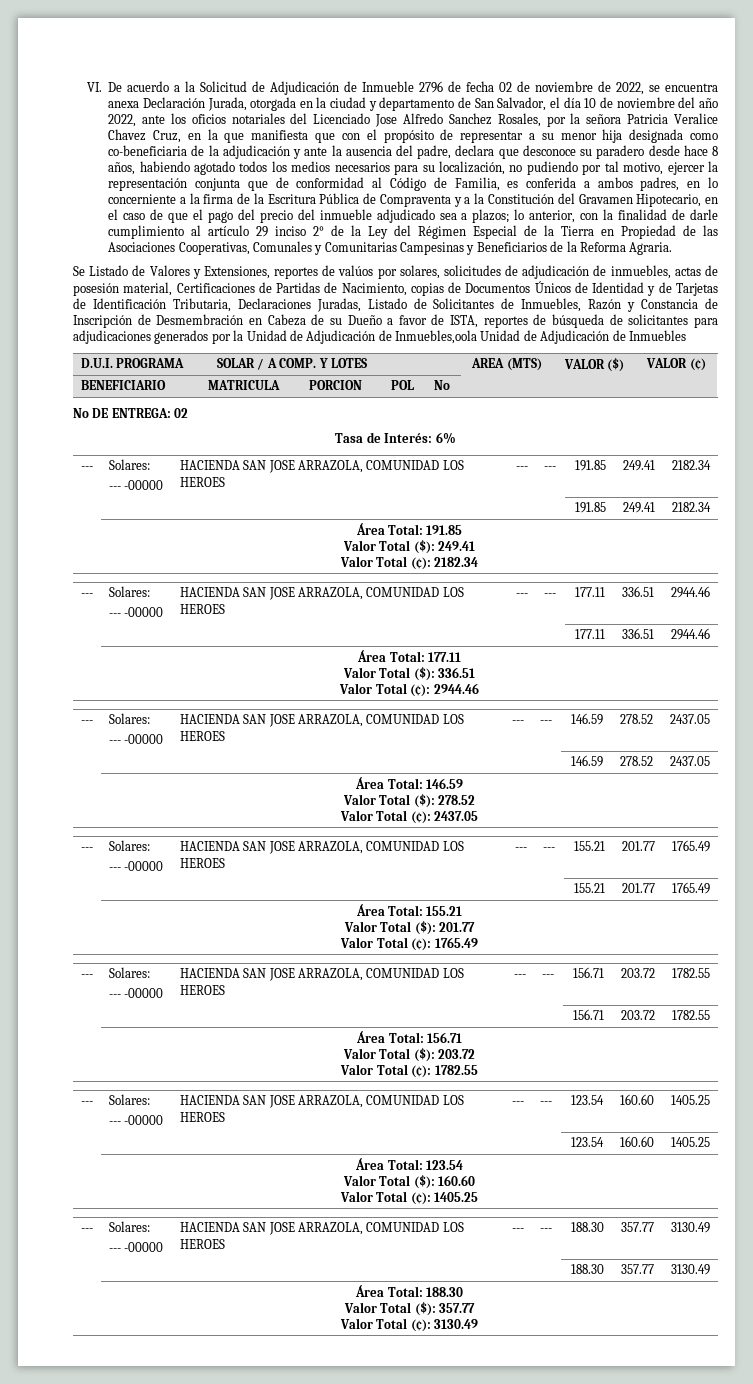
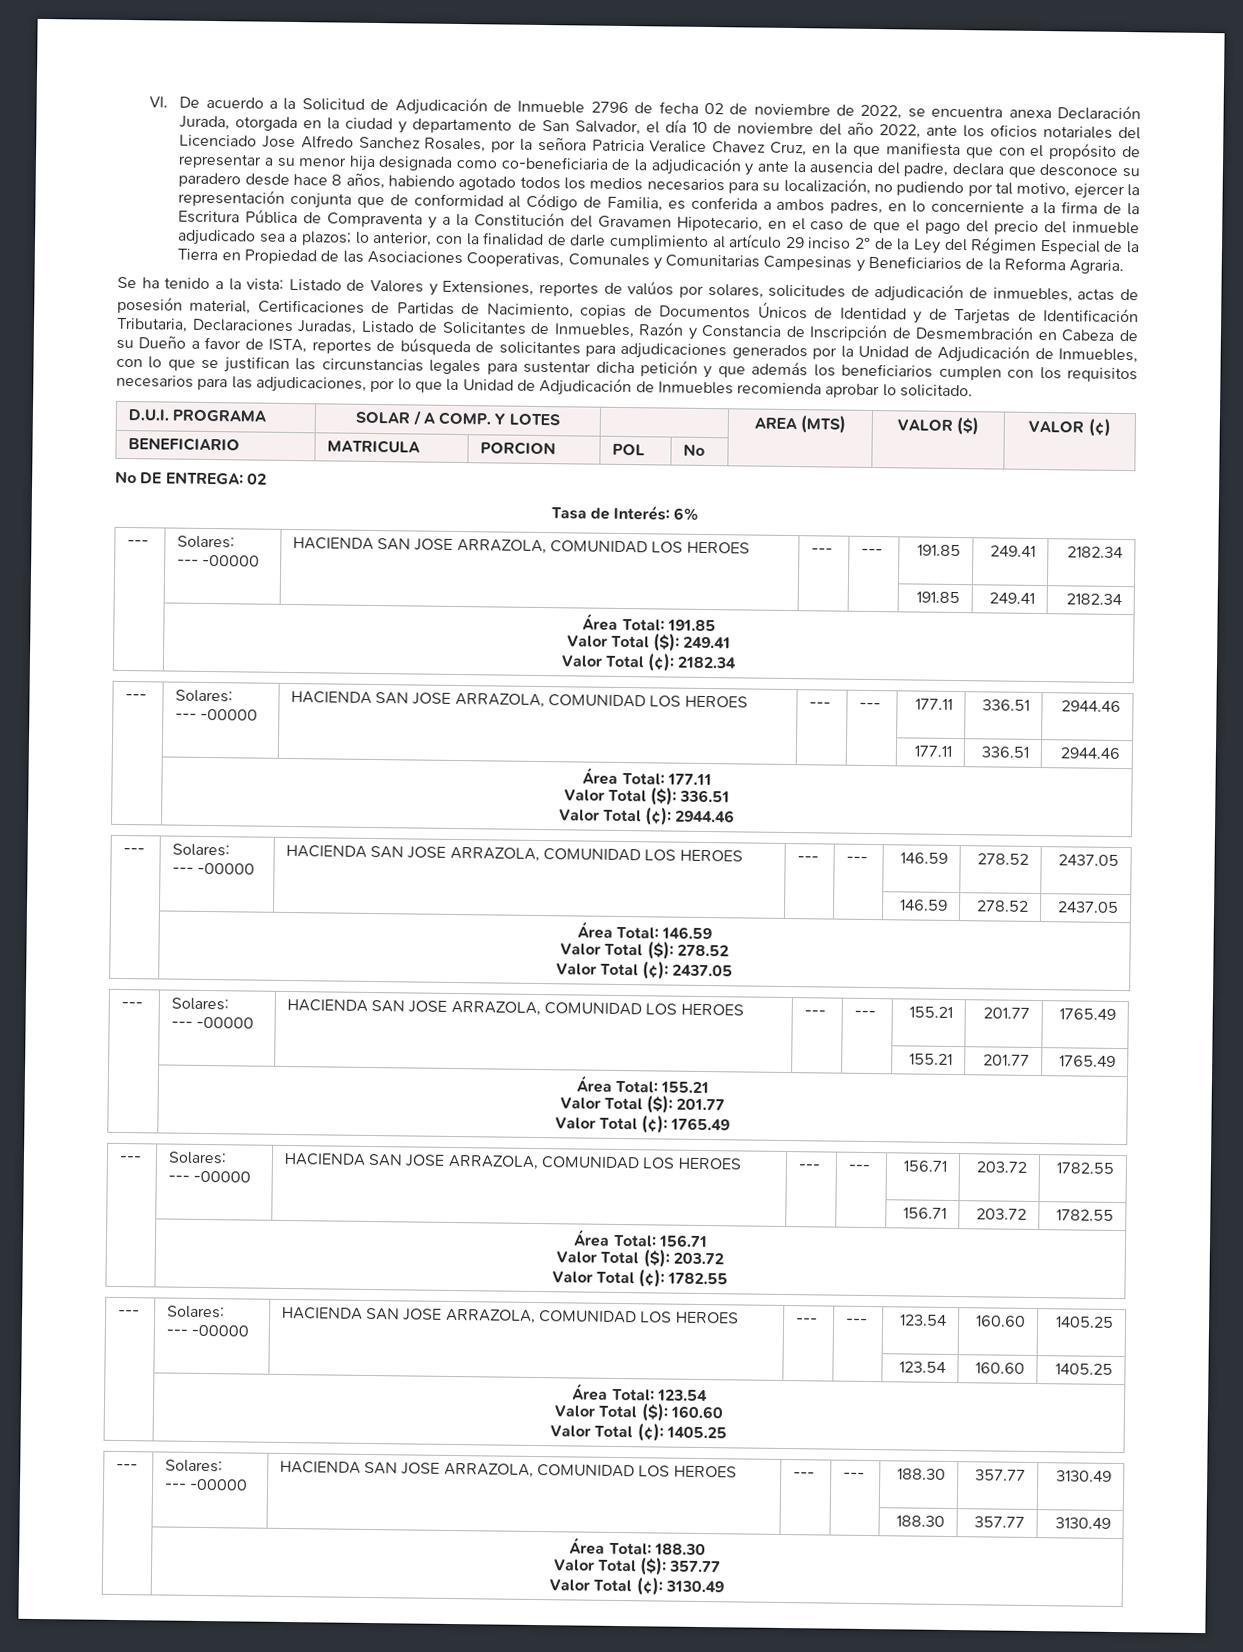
(85, 271) none -> [141,277,285,291] ha tenido a la vista:
[395,330,477,344] Inmuebles,oola -> [1058,348,1139,364] [116,356,1139,383] [116,374,460,393] Inmuebles, con lo que se justifican las circunstancias legales para sustentar dicha petición y que además los beneficiarios cumplen con los requisitos necesarios para las adjudicaciones, por lo que la
(686, 335) none -> [737,382,974,399] recomienda aprobar lo solicitado.

